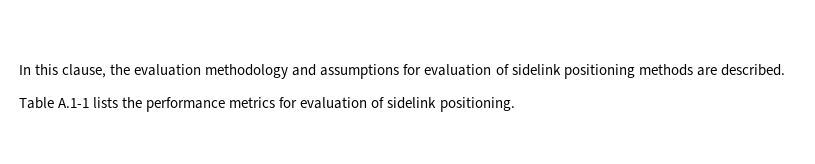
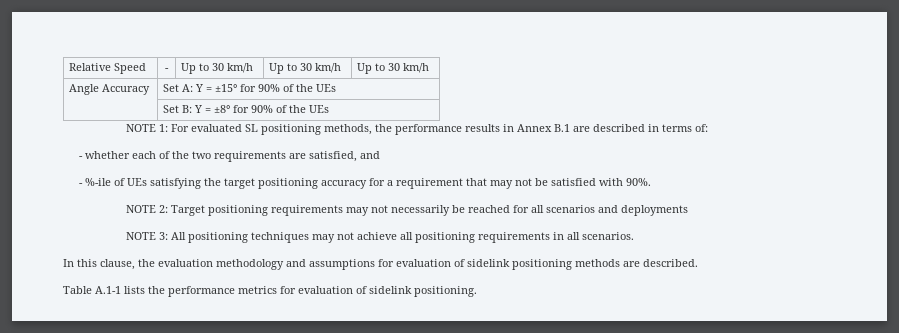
(19, 70) none -> [69,63,147,74] [165,68,169,71] [181,63,254,74] [269,63,342,74] [357,63,430,74] [69,84,151,95] [163,84,337,92] [163,105,330,113] [125,124,708,135] [78,151,380,162] [78,178,651,189] [125,205,688,216] [125,232,634,243] Relative Speed | - | Up to 30 km/h | Up to 30 km/h | Up to 30 km/h // Angle Accuracy | Set A: Y = ±15° for 90% of the UEs // | Set B: Y = ±8° for 90% of the UEs // NOTE 1: For evaluated SL positioning methods, the performance results in Annex B.1 are described in terms of: // - whether each of the two requirements are satisfied, and // - %-ile of UEs satisfying the target positioning accuracy for a requirement that may not be satisfied with 90%. // NOTE 2: Target positioning requirements may not necessarily be reached for all scenarios and deployments // NOTE 3: All positioning techniques may not achieve all positioning requirements in all scenarios. //

